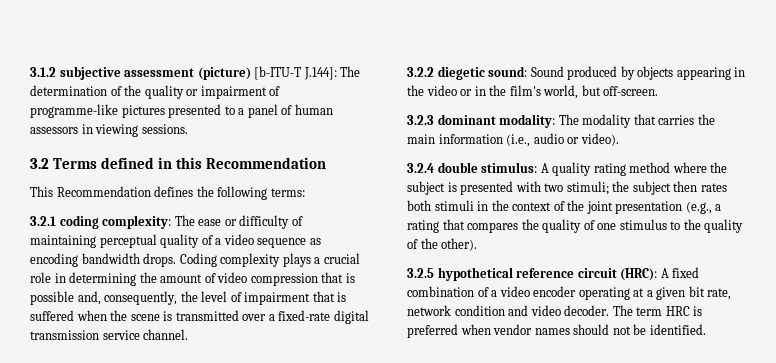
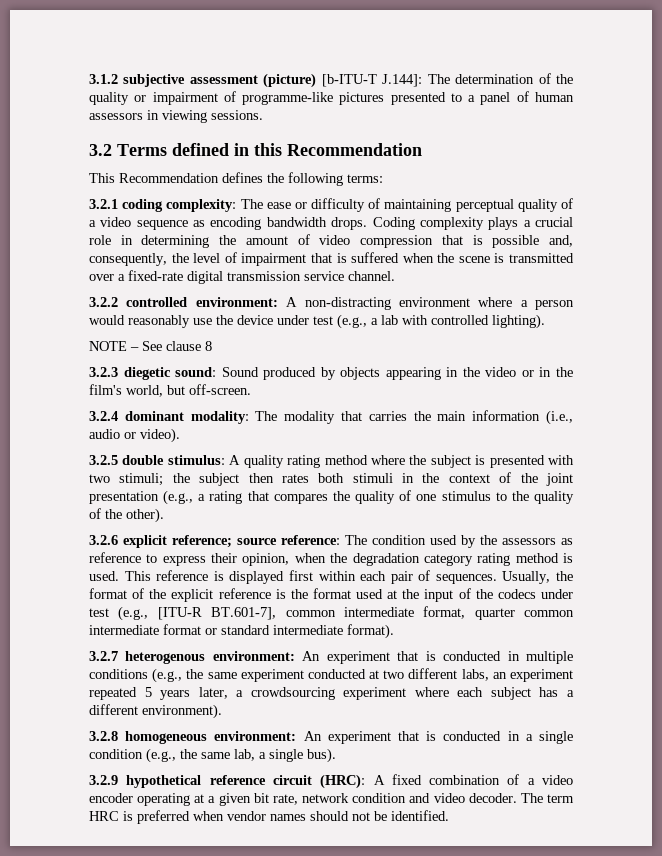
(434, 72) none -> [126,297,574,310] [89,314,545,329] [89,341,212,351] [89,367,118,377] controlled environment: A non-distracting environment where a person would reasonably use the device under test (e.g., a lab with controlled lighting). // NOTE – See clause 8 // 3.2.3
[407,115,434,125] 3.2.3 -> [89,411,118,421] 3.2.4
[407,163,434,173] 3.2.4 -> [89,455,118,465] 3.2.5
[407,268,434,278] 3.2.5 -> [89,535,573,548] [89,552,573,566] [89,570,573,584] [89,588,573,602] [89,606,574,621] [89,624,394,639] [89,651,574,664] [89,668,573,683] [89,687,575,700] [89,704,222,719] [89,731,573,744] [89,748,336,763] [89,775,118,785] 3.2.6 explicit reference; source reference: The condition used by the assessors as reference to express their opinion, when the degradation category rating method is used. This reference is displayed first within each pair of sequences. Usually, the format of the explicit reference is the format used at the input of the codecs under test (e.g., [ITU-R BT.601-7], common intermediate format, quarter common intermediate format or standard intermediate format). // 3.2.7 heterogenous environment: An experiment that is conducted in multiple conditions (e.g., the same experiment conducted at two different labs, an experiment repeated 5 years later, a crowdsourcing experiment where each subject has a different environment). // 3.2.8 homogeneous environment: An experiment that is conducted in a single condition (e.g., the same lab, a single bus). // 3.2.9

